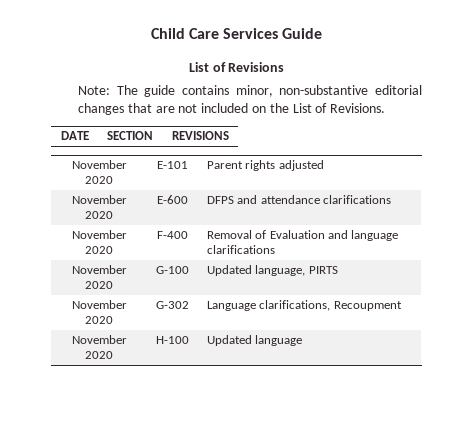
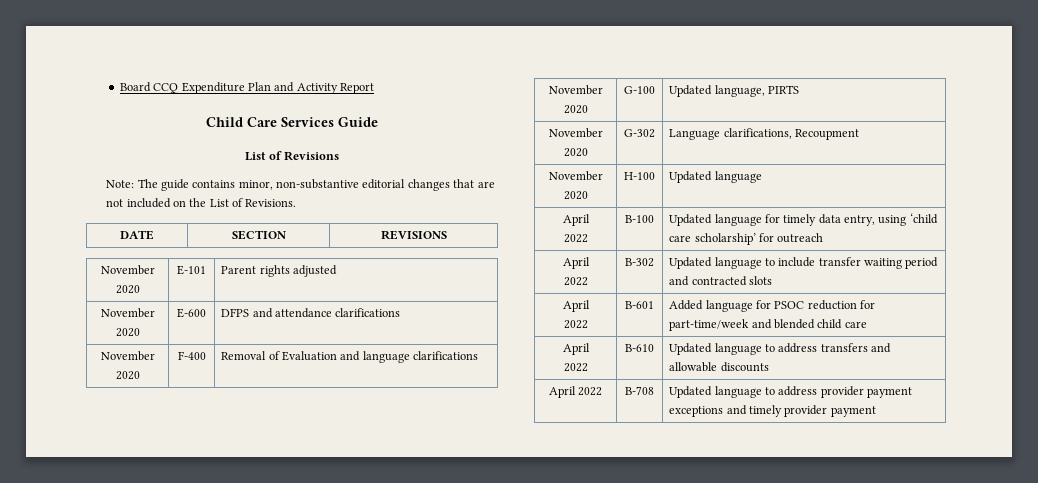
(150, 33) none -> [119,82,375,94] Board CCQ Expenditure Plan and Activity Report //
(303, 340) none -> [562,214,590,226] [563,234,588,243] [625,215,654,223] [669,213,938,226] [669,233,824,245] [562,257,590,269] [563,277,588,286] [625,258,654,267] [669,257,939,269] [669,276,772,286] [562,300,590,312] [563,320,588,329] [625,301,654,309] [669,300,876,312] [669,319,867,331] [562,343,590,355] [563,363,588,372] [625,344,654,352] [669,343,892,355] [669,362,769,372] [548,386,603,398] [625,386,654,395] [669,386,913,398] [669,405,876,417] // April // 2022 | B-100 | Updated language for timely data entry, using ‘child care scholarship’ for outreach // April // 2022 | B-302 | Updated language to include transfer waiting period and contracted slots // April // 2022 | B-601 | Added language for PSOC reduction for part-time/week and blended child care // April // 2022 | B-610 | Updated language to address transfers and allowable discounts // April 2022 | B-708 | Updated language to address provider payment exceptions and timely provider payment

